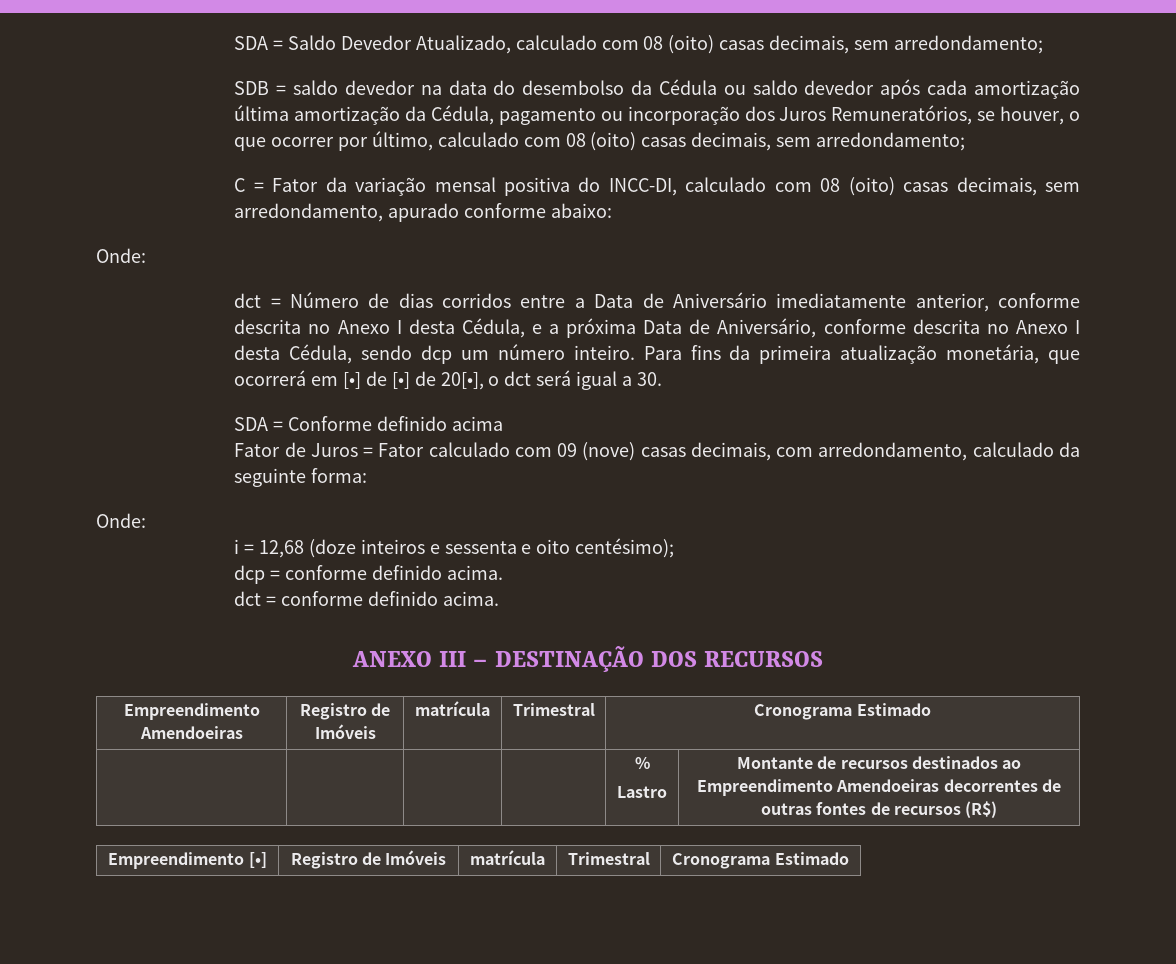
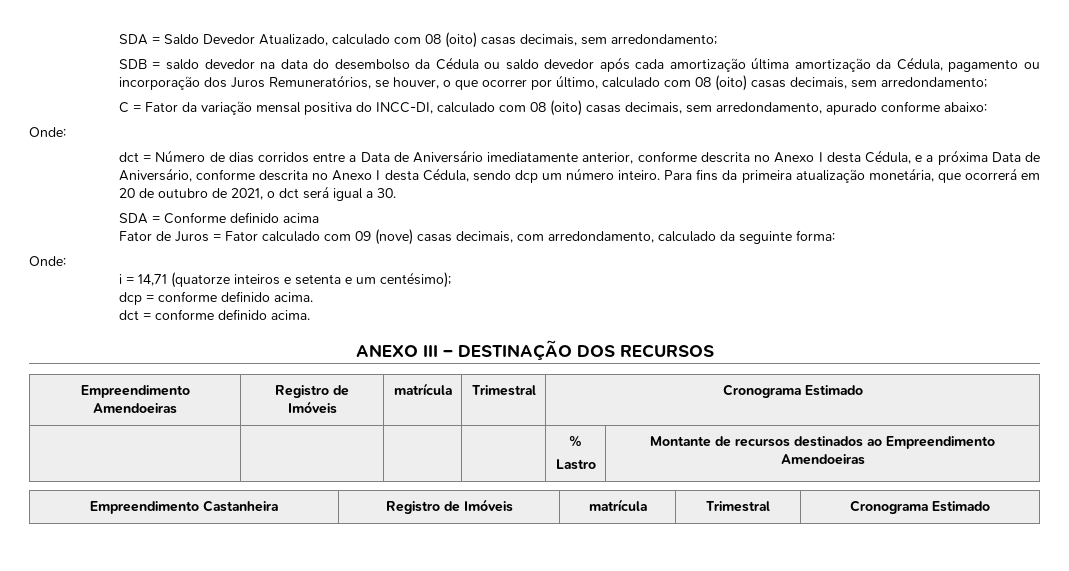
[343,371,484,390] [•] de [•] de 20[•], -> [118,188,263,200] 20 de outubro de 2021,
[259,539,571,558] 12,68 (doze inteiros e sessenta e oito -> [137,272,376,288] 14,71 (quatorze inteiros e setenta e um
[943,779,1061,792] [760,801,998,818] [108,852,267,869] decorrentes de outras fontes de recursos (R$) // Empreendimento [•] -> [90,500,278,514] // Empreendimento Castanheira

